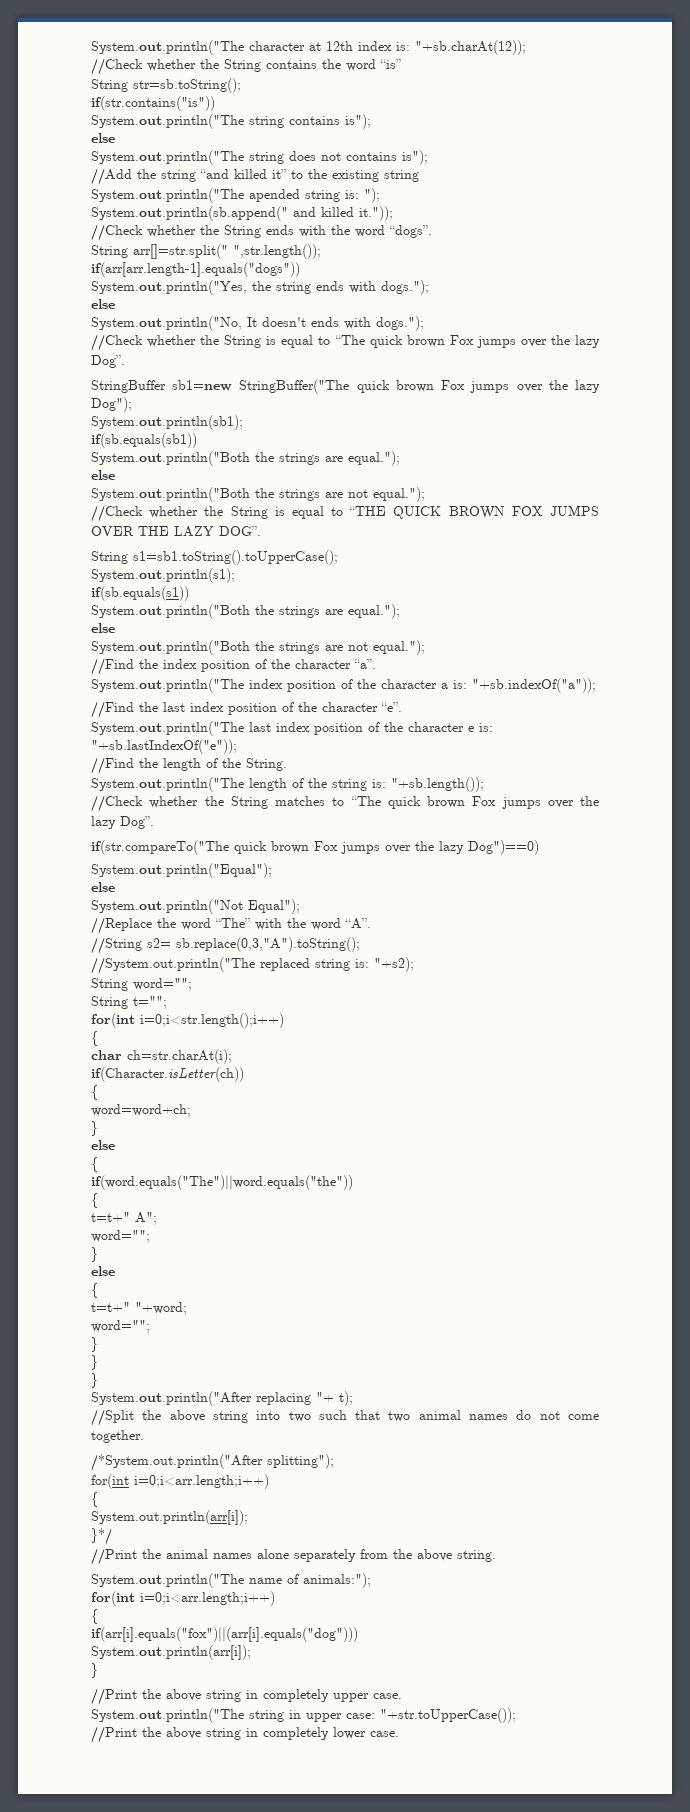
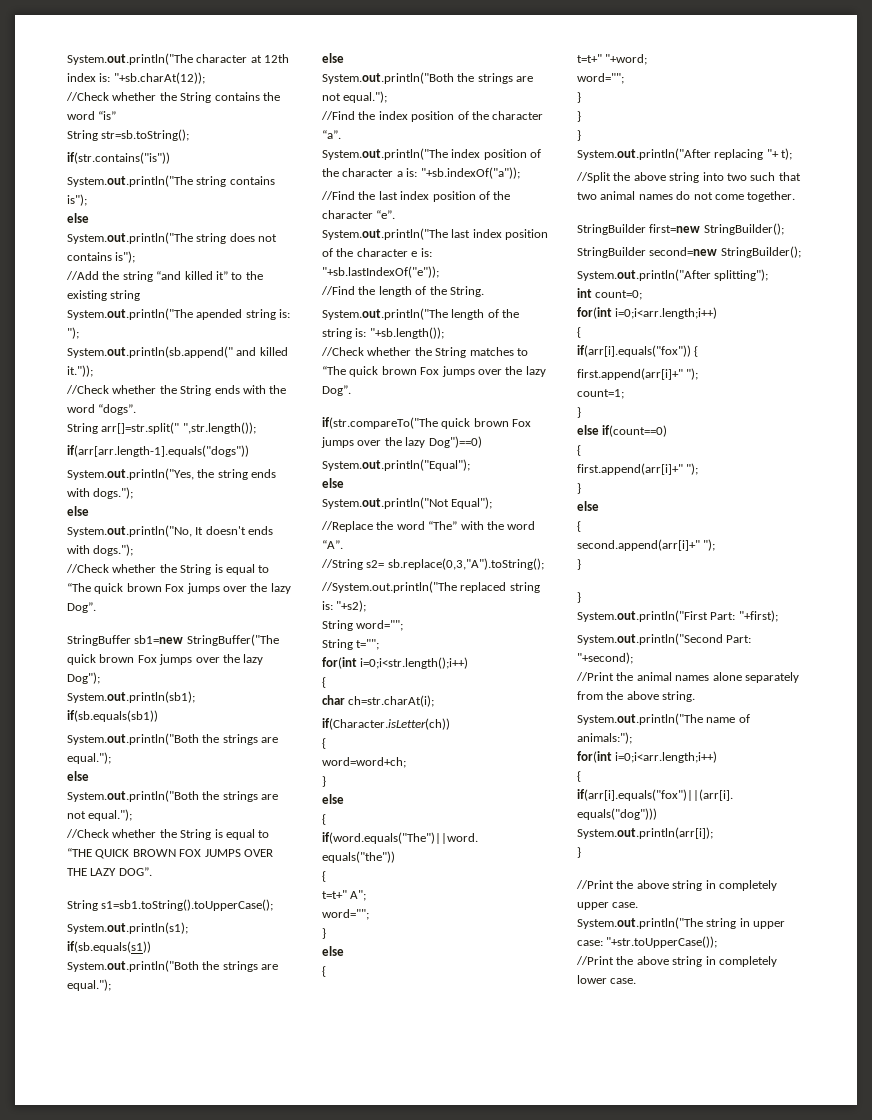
[91,1454,263,1471] /*System.out.println("After -> [577,223,784,235] [577,246,801,258] [577,269,711,281] StringBuilder first=new StringBuilder(); // StringBuilder second=new StringBuilder(); // System.out.println("After
[91,1474,269,1489] [91,1492,98,1507] [91,1510,248,1525] [91,1528,112,1545] // for(int i=0;i<arr.length;i++) // { // System.out.println(arr[i]); // }*/ -> [577,288,643,300] [577,307,718,319] [577,327,581,338] [577,345,699,357] [577,368,699,380] [577,389,624,399] [577,407,581,418] [577,425,668,437] [577,445,581,456] [577,463,699,475] [577,483,581,494] [577,501,599,511] [577,521,581,532] [577,539,716,551] [577,559,581,570] [577,592,581,603] [577,610,778,622] [577,633,752,645] [577,652,633,664] // int count=0; // for(int i=0;i<arr.length;i++) // { // if(arr[i].equals("fox")) { // first.append(arr[i]+" "); // count=1; // } // else if(count==0) // { // first.append(arr[i]+" "); // } // else // { // second.append(arr[i]+" "); // } // } // System.out.println("First Part: "+first); // System.out.println("Second Part: "+second);

